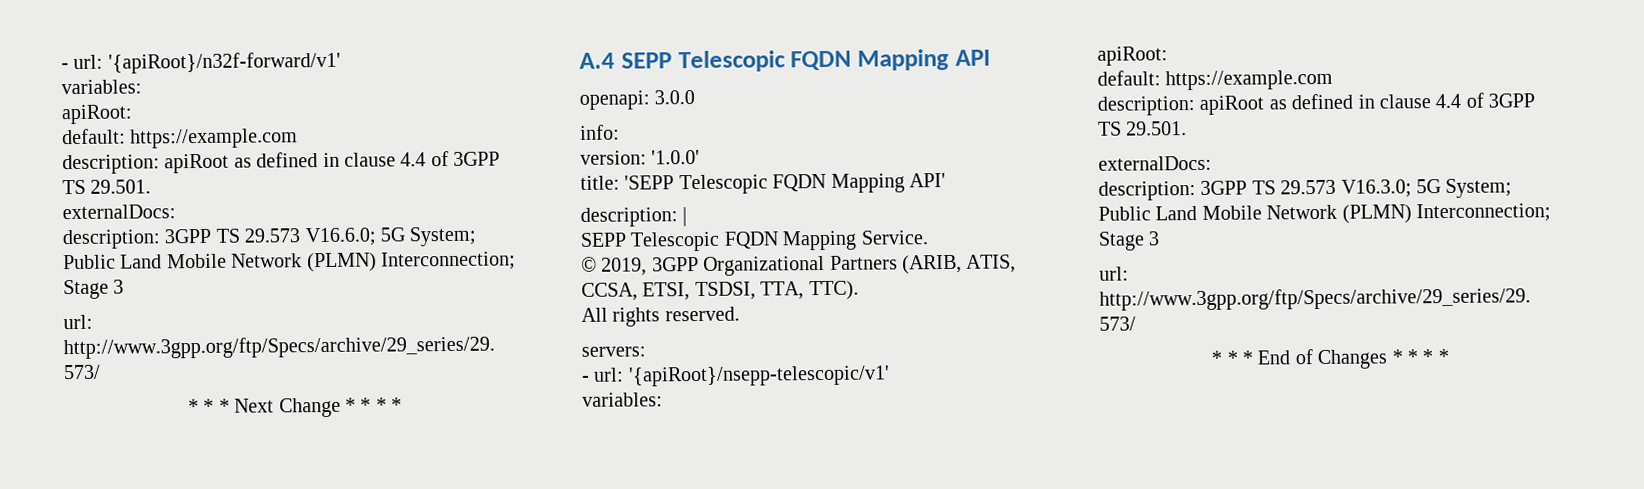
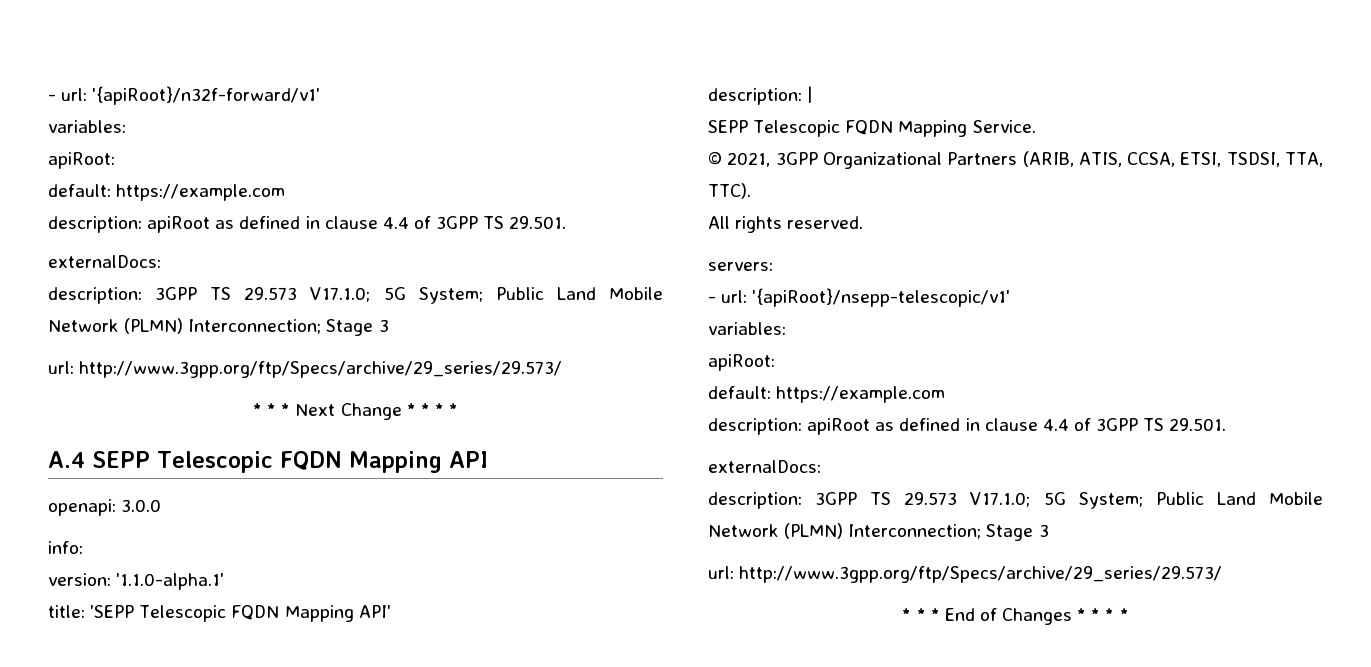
[304,227,376,247] V16.6.0; -> [310,287,371,302] V17.1.0;
[651,149,701,165] '1.0.0' -> [116,573,225,590] '1.1.0-alpha.1'
[601,257,648,276] 2019, -> [727,152,771,167] 2021,
[1340,179,1412,198] V16.3.0; -> [970,492,1031,507] V17.1.0;

